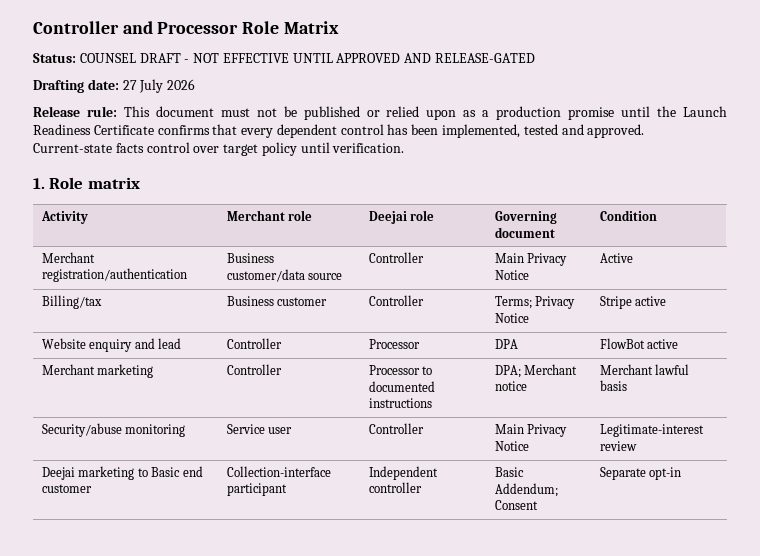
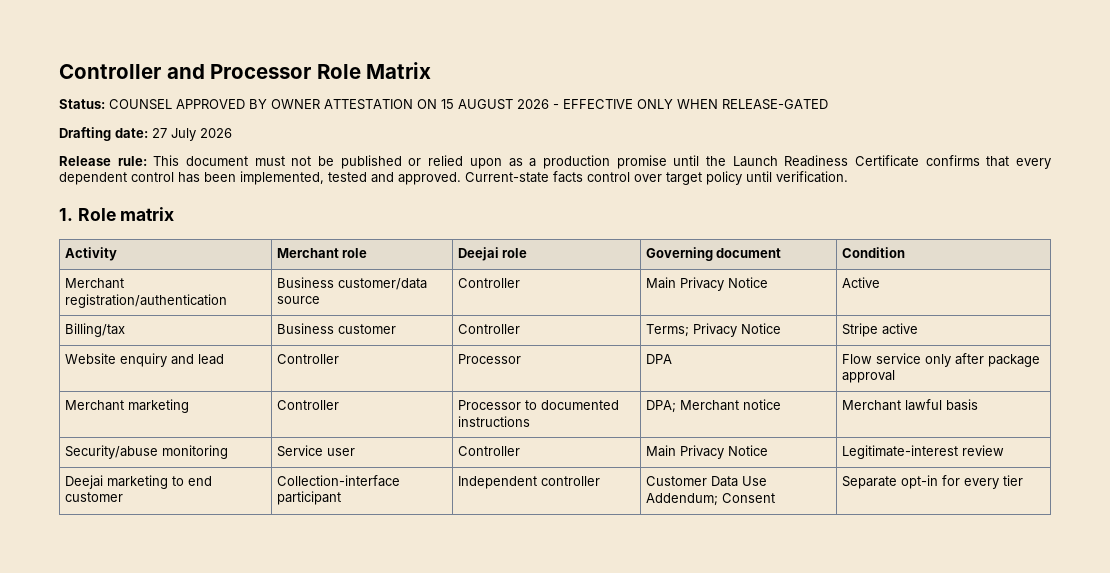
[139,53,432,63] DRAFT - NOT EFFECTIVE UNTIL APPROVED AND -> [176,99,718,110] APPROVED BY OWNER ATTESTATION ON 15 AUGUST 2026 - EFFECTIVE ONLY WHEN
[600,338,679,349] FlowBot active -> [841,353,1040,367] [841,370,895,383] Flow service only after package approval
[151,467,181,477] Basic -> (184, 481) none
[495,467,525,477] Basic -> [645,476,767,487] Customer Data Use
(682, 473) none -> [941,475,1023,489] for every tier

